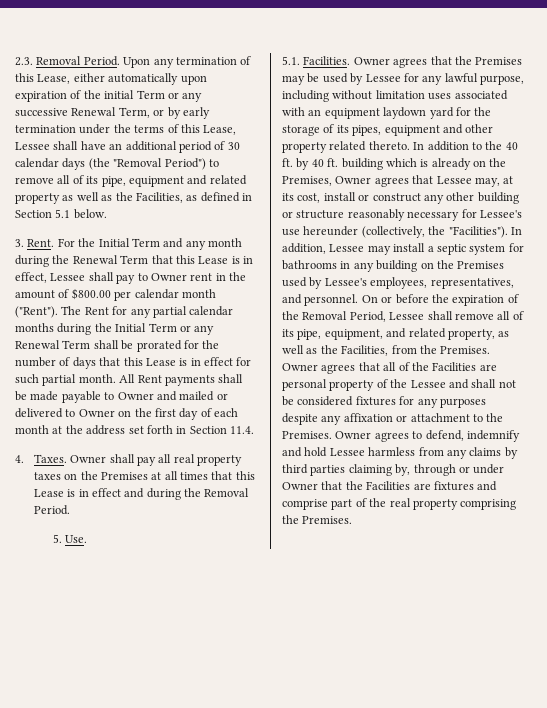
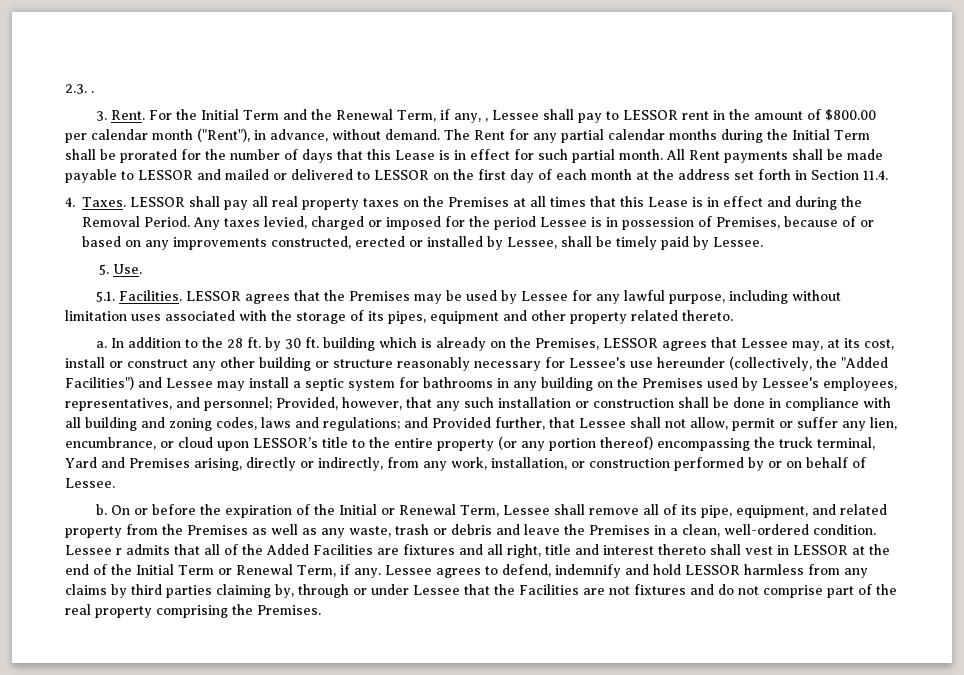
[36,56,252,68] [15,73,207,85] [15,90,203,102] [15,107,210,119] [15,124,237,135] [15,141,240,153] [15,158,219,170] [15,175,247,187] [15,192,252,204] [15,209,107,219] Removal Period. Upon any termination of this Lease, either automatically upon expiration of the initial Term or any successive Renewal Term, or by early termination under the terms of this Lease, Lessee shall have an additional period of 30 calendar days (the "Removal Period") to remove all of its pipe, equipment and related property as well as the Facilities, as defined in Section 5.1 below. -> [91,91,94,93] .
[185,238,242,250] [15,255,253,267] [15,272,47,283] any month during the Renewal Term that this Lease is in effect, -> [311,109,488,123] the Renewal Term, if any, ,
[150,273,187,281] Owner -> [622,110,678,120] LESSOR
[15,306,58,318] ("Rent"). -> [197,128,440,142] ("Rent"), in advance, without demand.
[179,325,215,335] [15,340,91,349] or any Renewal Term -> (870, 135) none
[117,392,154,400] Owner -> [138,170,193,180] LESSOR
[78,409,115,417] Owner -> [374,170,429,180] LESSOR
[70,455,107,463] Owner -> [130,197,185,207] LESSOR
(70, 510) none -> [193,216,874,230] [82,236,763,250] Any taxes levied, charged or imposed for the period Lessee is in possession of Premises, because of or based on any improvements constructed, erected or installed by Lessee, shall be timely paid by Lessee.
[353,57,390,65] Owner -> [186,291,242,301] LESSOR
[308,107,471,119] an equipment laydown yard for -> (267, 315) none
(410, 145) none -> [96,341,108,348] // a.
[505,142,518,150] 40 -> [227,338,244,348] 28
[311,159,324,167] 40 -> [285,338,302,349] 30
[335,176,372,184] Owner -> [603,338,659,348] LESSOR
[448,226,522,238] [282,243,326,254] "Facilities"). In addition, -> [841,357,888,368] [65,376,162,390] "Added Facilities") and
[304,294,359,306] personnel. -> [204,397,891,411] [65,417,897,431] [65,436,875,451] [65,457,866,471] [65,478,115,488] [96,504,108,515] personnel; Provided, however, that any such installation or construction shall be done in compliance with all building and zoning codes, laws and regulations; and Provided further, that Lessee shall not allow, permit or suffer any lien, encumbrance, or cloud upon LESSOR’s title to the entire property (or any portion thereof) encompassing the truck terminal, Yard and Premises arising, directly or indirectly, from any work, installation, or construction performed by or on behalf of Lessee. // b.
[302,311,386,322] Removal Period, -> [339,504,500,517] Initial or Renewal Term,
[447,329,510,340] [282,345,491,356] [282,363,356,374] property, as well as the Facilities, from the Premises. Owner agrees -> [65,524,876,538] [65,544,170,555] property from the Premises as well as any waste, trash or debris and leave the Premises in a clean, well-ordered condition. Lessee r admits
[432,362,497,371] [282,379,516,391] [282,396,486,408] [282,413,504,425] [282,431,372,439] Facilities are personal property of the Lessee and shall not be considered fixtures for any purposes despite any affixation or attachment to the Premises. Owner -> [266,544,890,558] [65,564,432,578] Added Facilities are fixtures and all right, title and interest thereto shall vest in LESSOR at the end of the Initial Term or Renewal Term, if any. Lessee
[329,448,365,456] Lessee -> [684,565,740,575] LESSOR
[282,482,318,490] Owner -> [413,585,460,595] Lessee
[433,481,498,491] fixtures and -> [609,584,759,595] not fixtures and do not

